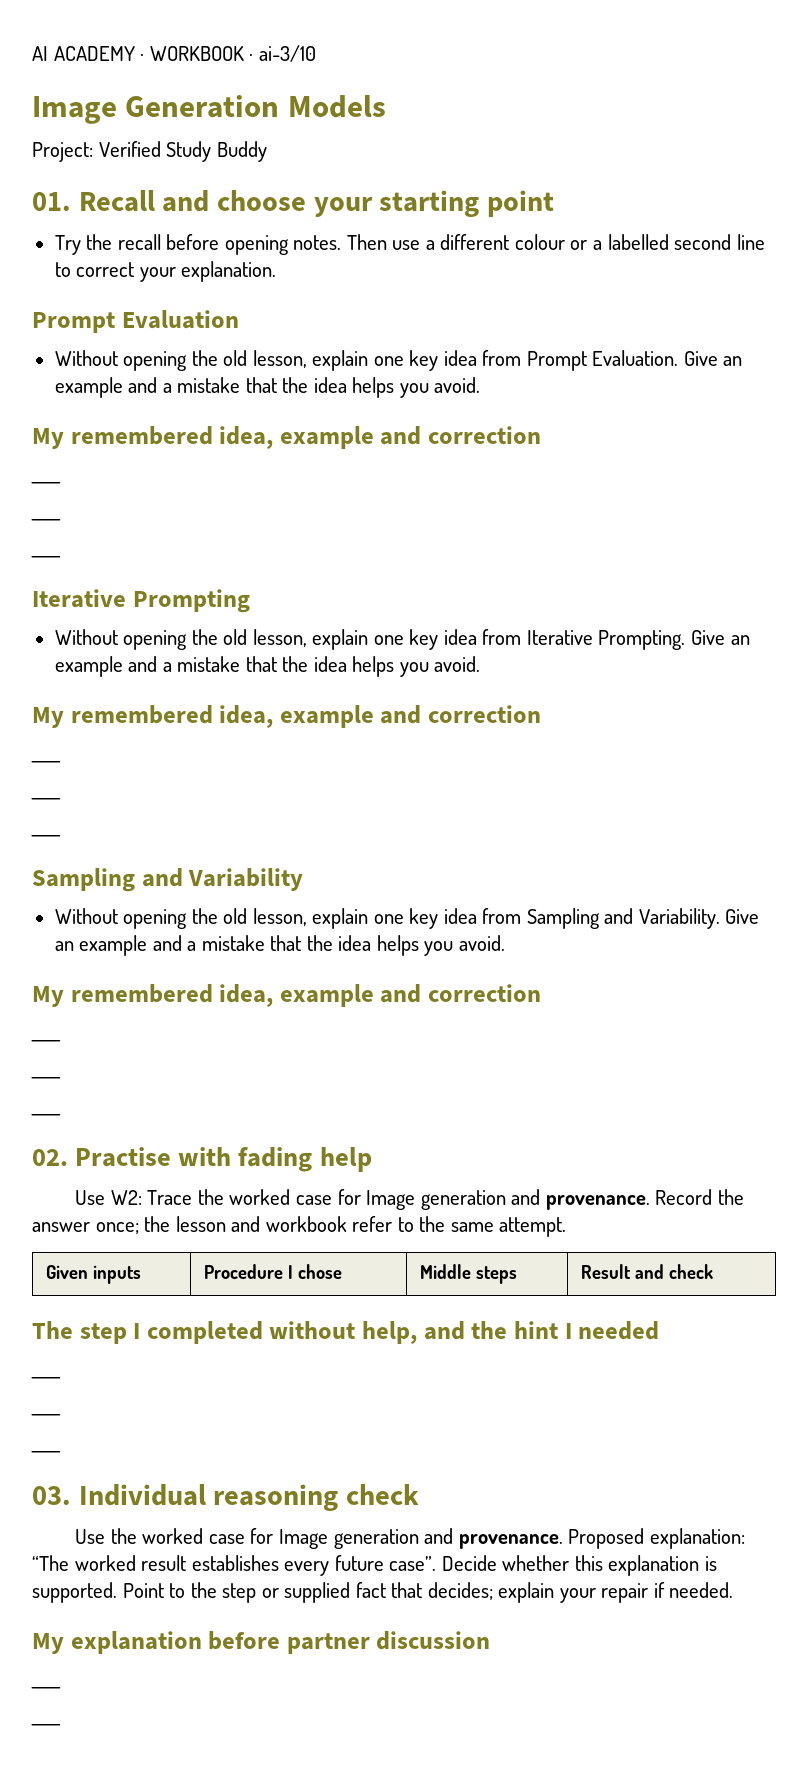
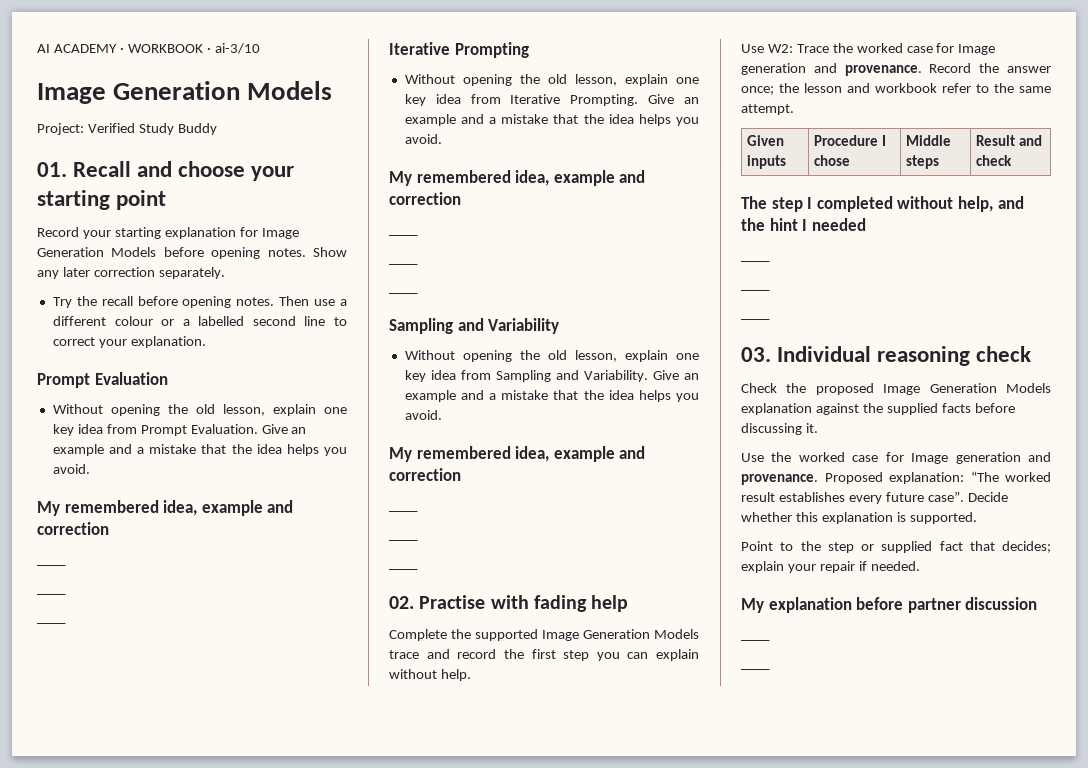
(555, 203) none -> [37,227,299,239] [37,247,347,259] [37,267,225,279] // Record your starting explanation for Image Generation Models before opening notes. Show any later correction separately.
(372, 1159) none -> [389,629,699,641] [389,649,699,661] [389,669,471,681] // Complete the supported Image Generation Models trace and record the first step you can explain without help.
(420, 1494) none -> [741,383,1051,395] [741,403,1015,415] [741,423,818,435] // Check the proposed Image Generation Models explanation against the supplied facts before discussing it.
(117, 1592) none -> (977, 518) //

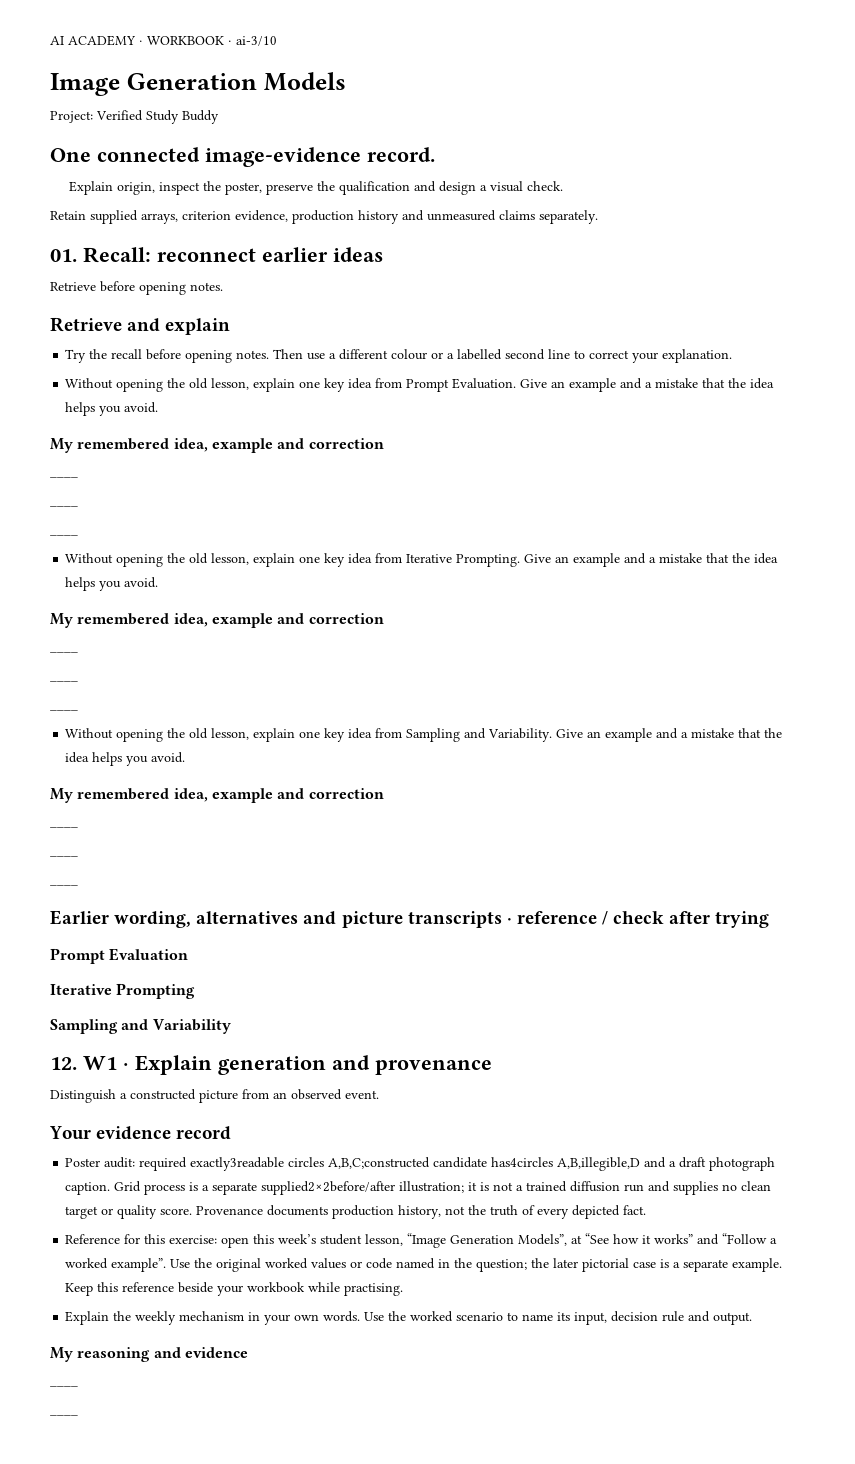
[37,161,295,181] [37,190,167,210] [37,227,299,239] [37,247,347,259] [37,267,225,279] 01. Recall and choose your starting point // Record your starting explanation for Image Generation Models before opening notes. Show any later correction separately. -> [50,147,435,167] [69,181,564,195] [50,210,598,224] [50,247,383,263] [50,281,223,295] [50,317,231,335] One connected image-evidence record. // Explain origin, inspect the poster, preserve the qualification and design a visual check. // Retain supplied arrays, criterion evidence, production history and unmeasured claims separately. // 01. Recall: reconnect earlier ideas // Retrieve before opening notes. // Retrieve and explain
[37,372,168,388] // Prompt Evaluation -> (733, 356) none
[389,42,529,58] // Iterative Prompting -> (78, 535) none
[389,318,560,334] // Sampling and Variability -> (78, 710) none
[389,595,629,612] [389,629,699,641] [389,649,699,661] [389,669,471,681] [741,43,996,55] [741,63,1051,76] [741,83,1051,95] [741,104,794,115] [747,135,785,146] [747,155,787,169] [814,135,887,146] [814,155,851,166] [906,135,952,146] [906,155,940,169] [976,135,1043,146] [976,155,1013,166] [741,196,1024,212] [741,218,866,231] [741,260,770,262] [741,289,770,291] [741,318,770,320] [741,346,1032,366] [741,383,1051,395] [741,403,1015,415] [741,423,818,435] [741,452,1051,464] [741,471,1051,485] [741,491,1008,504] [741,512,977,524] [741,541,1051,553] [741,561,920,573] [741,597,1038,613] 02. Practise with fading help // Complete the supported Image Generation Models trace and record the first step you can explain without help. // Use W2: Trace the worked case for Image generation and provenance. Record the answer once; the lesson and workbook refer to the same attempt. // Given inputs | Procedure I chose | Middle steps | Result and check // The step I completed without help, and the hint I needed // ____ // ____ // ____ // 03. Individual reasoning check // Check the proposed Image Generation Models explanation against the supplied facts before discussing it. // Use the worked case for Image generation and provenance. Proposed explanation: “The worked result establishes every future case”. Decide whether this explanation is supported. // Point to the step or supplied fact that decides; explain your repair if needed. // My explanation before partner discussion -> [50,910,770,928] [50,948,189,964] [50,983,196,999] [50,1019,231,1034] [50,1055,492,1075] [50,1089,379,1103] [49,1126,232,1140] [65,1157,776,1171] [65,1181,772,1195] [65,1205,647,1219] [65,1233,778,1248] [65,1258,783,1272] [65,1282,404,1296] [65,1311,753,1325] [50,1347,248,1362] Earlier wording, alternatives and picture transcripts · reference / check after trying // Prompt Evaluation // Iterative Prompting // Sampling and Variability // 12. W1 · Explain generation and provenance // Distinguish a constructed picture from an observed event. // Your evidence record // Poster audit: required exactly3readable circles A,B,C;constructed candidate has4circles A,B,illegible,D and a draft photograph caption. Grid process is a separate supplied2×2before/after illustration; it is not a trained diffusion run and supplies no clean target or quality score. Provenance documents production history, not the truth of every depicted fact. // Reference for this exercise: open this week’s student lesson, “Image Generation Models”, at “See how it works” and “Follow a worked example”. Use the original worked values or code named in the question; the later pictorial case is a separate example. Keep this reference beside your workbook while practising. // Explain the weekly mechanism in your own words. Use the worked scenario to name its input, decision rule and output. // My reasoning and evidence

